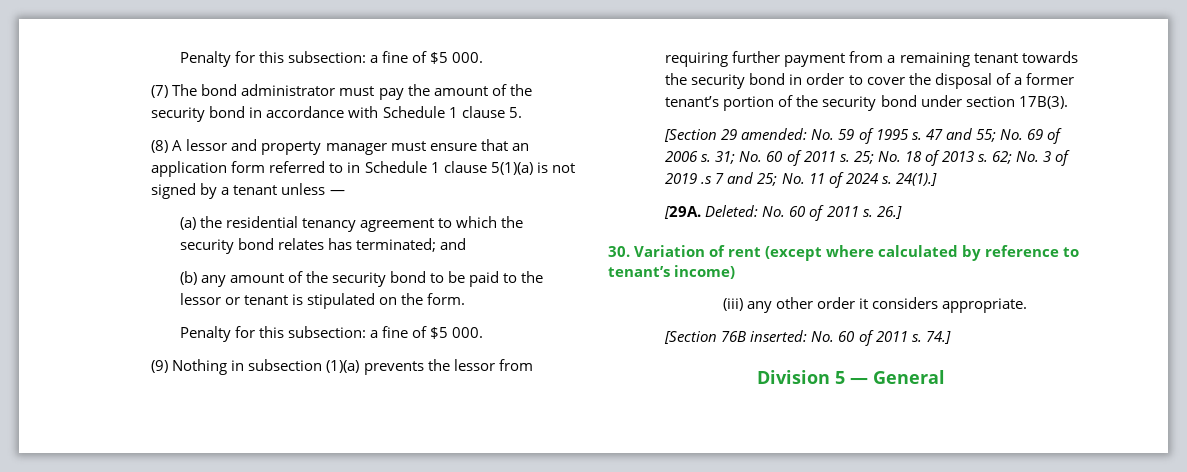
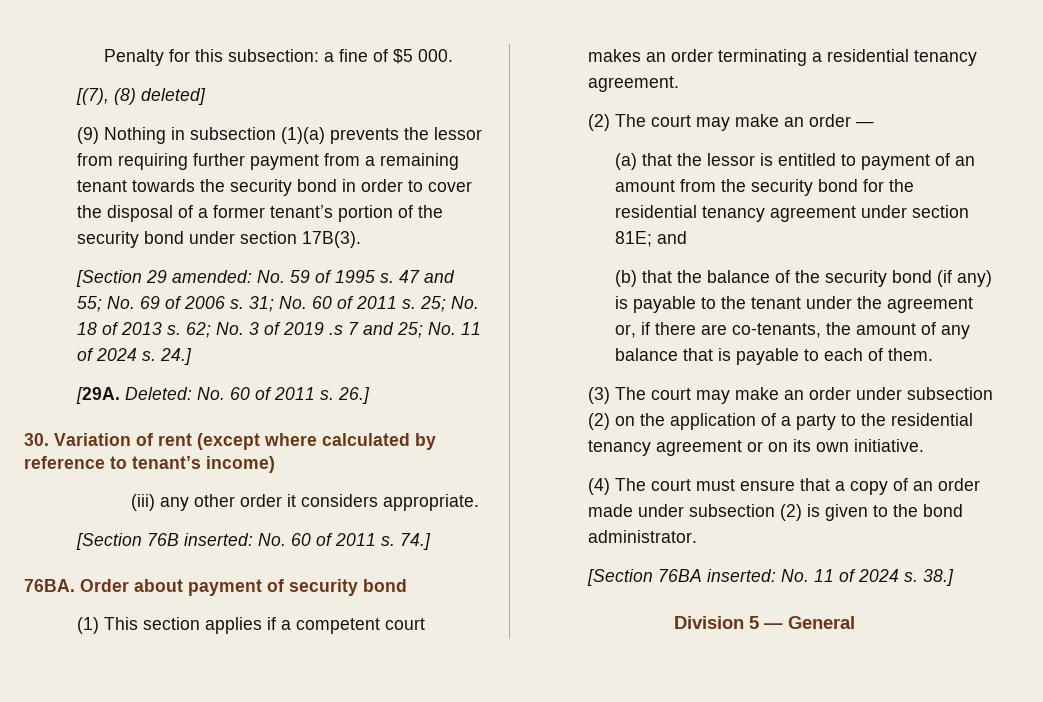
[179,51,484,67] [151,84,532,100] [151,106,522,122] [151,139,529,155] [151,161,575,177] [151,183,345,199] [179,216,524,232] [179,238,467,254] [179,271,544,287] [179,293,466,309] [179,326,484,342] Penalty for this subsection: a fine of $5 000. // (7) The bond administrator must pay the amount of the security bond in accordance with Schedule 1 clause 5. // (8) A lessor and property manager must ensure that an application form referred to in Schedule 1 clause 5(1)(a) is not signed by a tenant unless — // (a) the residential tenancy agreement to which the security bond relates has terminated; and // (b) any amount of the security bond to be paid to the lessor or tenant is stipulated on the form. // Penalty for this subsection: a fine of $5 000. -> [104,49,454,66] [76,88,207,105] Penalty for this subsection: a fine of $5 000. // [(7), (8) deleted]
[895,173,937,186] 24(1).] -> [160,348,193,365] 24.]
(951, 337) none -> [24,579,407,596] [77,617,426,634] [588,49,978,66] [588,76,680,92] [588,114,875,131] [615,153,976,170] [615,179,915,196] [615,205,970,222] [615,231,688,247] [615,270,993,287] [615,296,974,313] [615,322,971,339] [615,348,934,365] [588,387,994,404] [588,413,974,430] [588,439,925,456] [588,478,981,495] [588,504,964,521] [588,530,698,543] [587,569,955,586] // 76BA. Order about payment of security bond // (1) This section applies if a competent court makes an order terminating a residential tenancy agreement. // (2) The court may make an order — // (a) that the lessor is entitled to payment of an amount from the security bond for the residential tenancy agreement under section 81E; and // (b) that the balance of the security bond (if any) is payable to the tenant under the agreement or, if there are co-tenants, the amount of any balance that is payable to each of them. // (3) The court may make an order under subsection (2) on the application of a party to the residential tenancy agreement or on its own initiative. // (4) The court must ensure that a copy of an order made under subsection (2) is given to the bond administrator. // [Section 76BA inserted: No. 11 of 2024 s. 38.]

